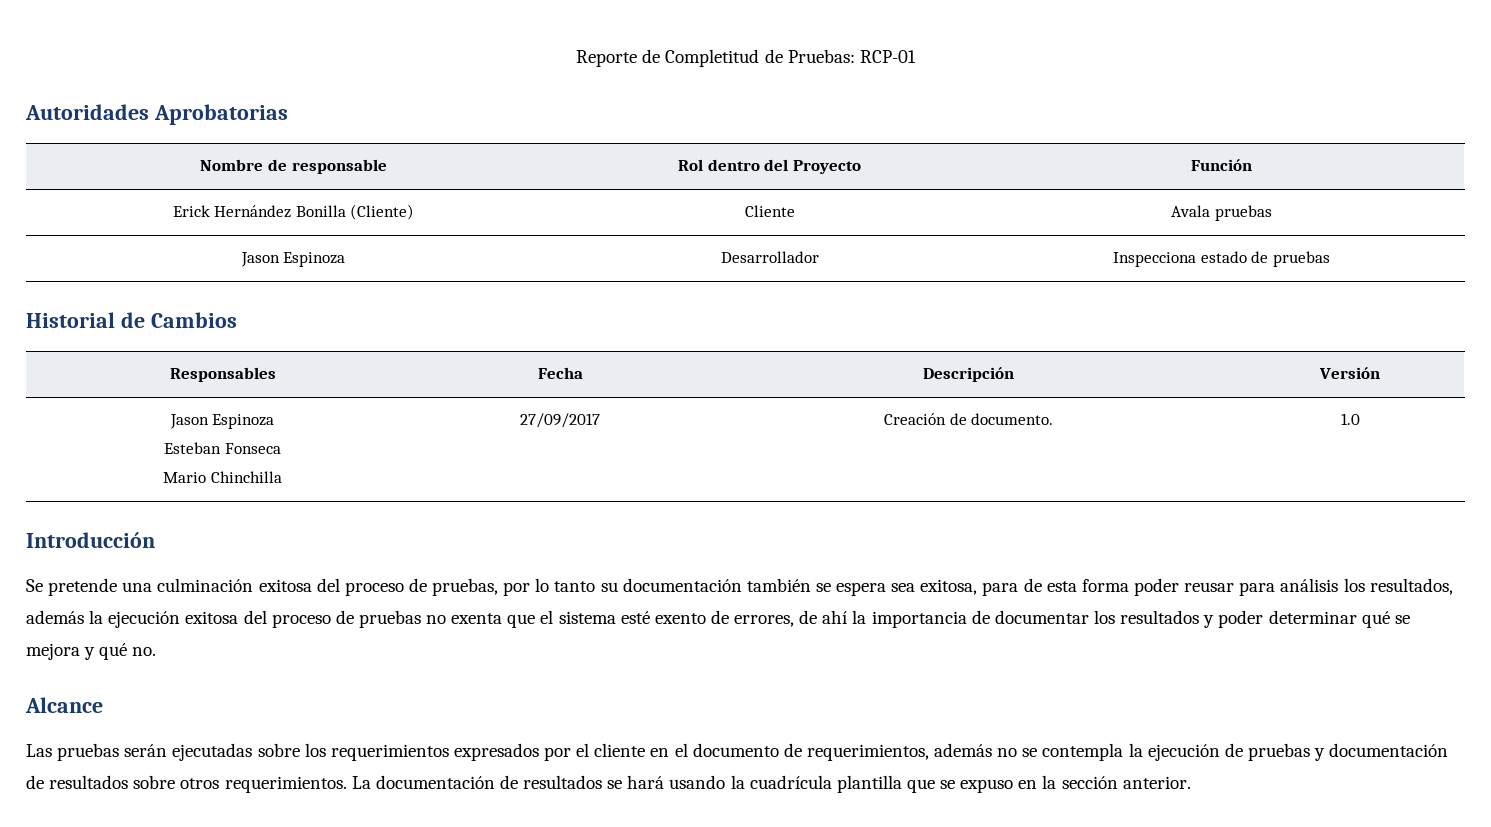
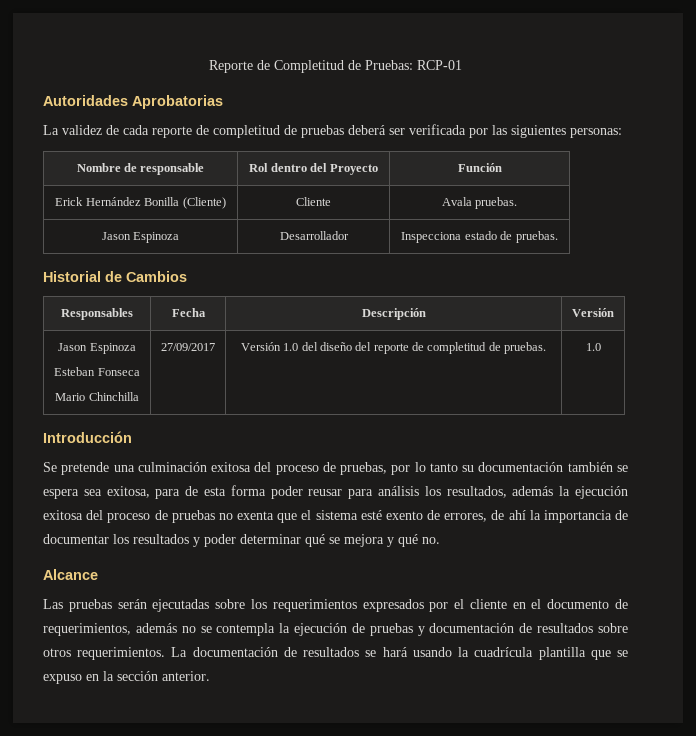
(288, 114) none -> [43,124,622,138] // La validez de cada reporte de completitud de pruebas deberá ser verificada por las siguientes personas:
[1214,205,1272,221] pruebas -> [475,197,518,209] pruebas.
[1272,251,1330,267] pruebas -> [515,231,558,243] pruebas.
[883,413,1054,425] Creación de documento. -> [240,342,547,354] Versión 1.0 del diseño del reporte de completitud de pruebas.

